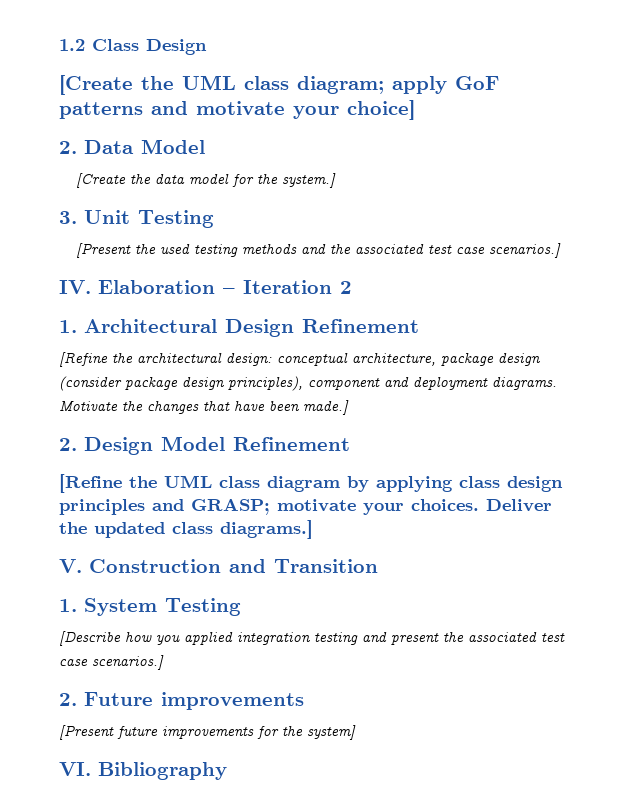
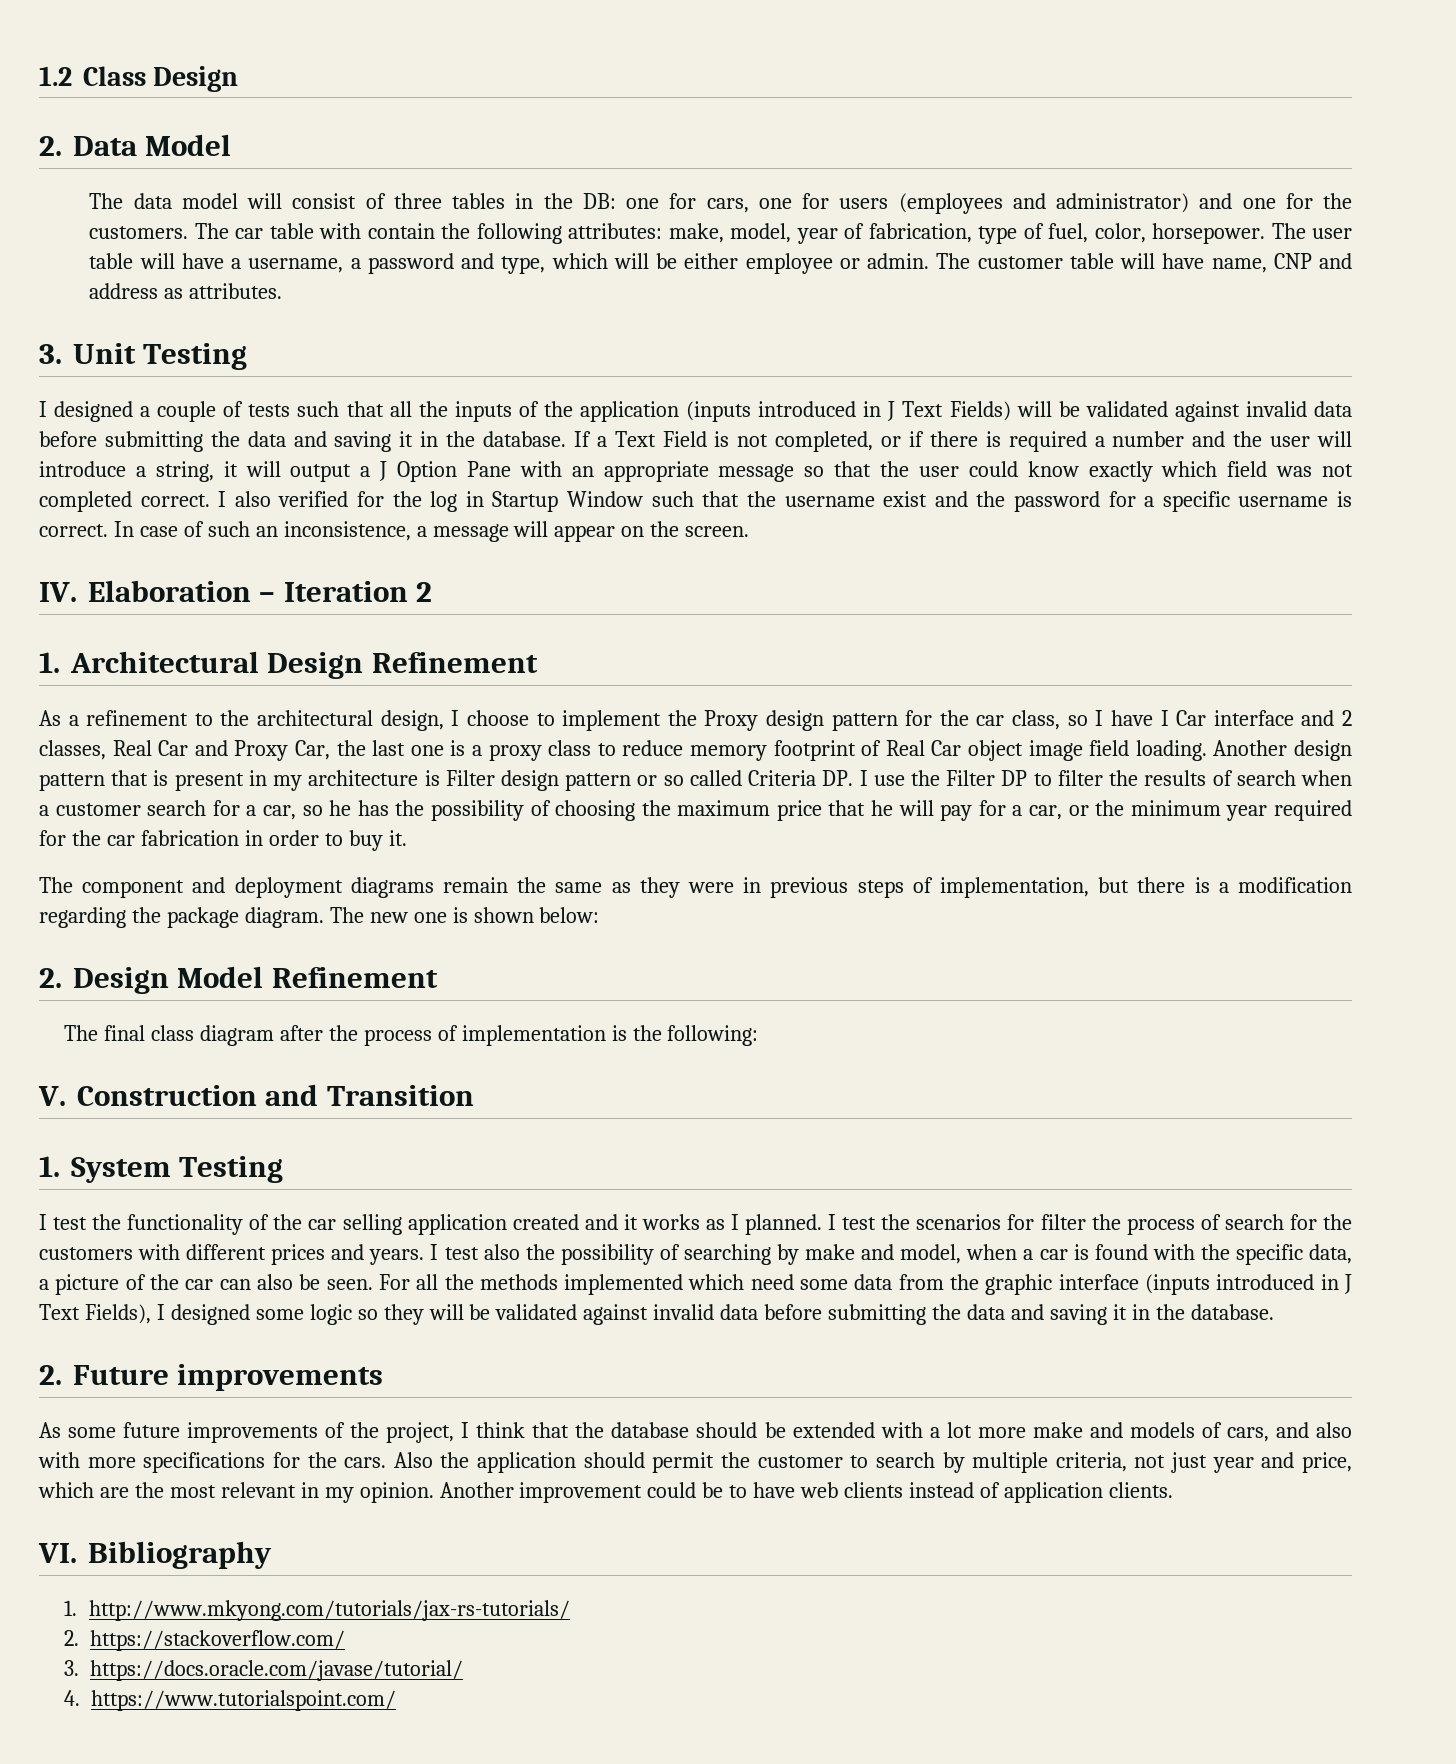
[59,75,499,95] [59,100,415,120] [59,139,205,154] [76,173,337,188] [59,210,214,228] [76,243,562,258] [Create the UML class diagram; apply GoF patterns and motivate your choice] // 2. Data Model // [Create the data model for the system.] // 3. Unit Testing // [Present the used testing methods and the associated test case scenarios.] -> [39,134,232,156] [89,193,1352,214] [89,223,1352,244] [89,253,1353,274] [89,283,283,299] [39,343,248,370] [39,401,1352,422] [39,431,1353,452] [39,461,1353,482] [39,491,1352,512] [39,521,750,542] 2. Data Model // The data model will consist of three tables in the DB: one for cars, one for users (employees and administrator) and one for the customers. The car table with contain the following attributes: make, model, year of fabrication, type of fuel, color, horsepower. The user table will have a username, a password and type, which will be either employee or admin. The customer table will have name, CNP and address as attributes. // 3. Unit Testing // I designed a couple of tests such that all the inputs of the application (inputs introduced in J Text Fields) will be validated against invalid data before submitting the data and saving it in the database. If a Text Field is not completed, or if there is required a number and the user will introduce a string, it will output a J Option Pane with an appropriate message so that the user could know exactly which field was not completed correct. I also verified for the log in Startup Window such that the username exist and the password for a specific username is correct. In case of such an inconsistence, a message will appear on the screen.
[59,352,541,367] [59,376,557,391] [59,400,349,415] [59,436,350,455] [59,474,563,493] [59,498,552,515] [59,520,313,539] [Refine the architectural design: conceptual architecture, package design (consider package design principles), component and deployment diagrams. Motivate the changes that have been made.] // 2. Design Model Refinement // [Refine the UML class diagram by applying class design principles and GRASP; motivate your choices. Deliver the updated class diagrams.] -> [39,710,1352,731] [39,740,1352,761] [39,770,1352,791] [39,800,1353,821] [39,830,407,851] [39,877,1353,898] [39,907,600,928] [39,966,438,994] [64,1025,759,1046] As a refinement to the architectural design, I choose to implement the Proxy design pattern for the car class, so I have I Car interface and 2 classes, Real Car and Proxy Car, the last one is a proxy class to reduce memory footprint of Real Car object image field loading. Another design pattern that is present in my architecture is Filter design pattern or so called Criteria DP. I use the Filter DP to filter the results of search when a customer search for a car, so he has the possibility of choosing the maximum price that he will pay for a car, or the minimum year required for the car fabrication in order to buy it. // The component and deployment diagrams remain the same as they were in previous steps of implementation, but there is a modification regarding the package diagram. The new one is shown below: // 2. Design Model Refinement // The final class diagram after the process of implementation is the following:
[59,631,565,646] [59,655,164,670] [59,692,304,710] [59,725,356,740] [59,762,227,780] [Describe how you applied integration testing and present the associated test case scenarios.] // 2. Future improvements // [Present future improvements for the system] // VI. Bibliography -> [39,1214,1353,1235] [39,1244,1352,1265] [39,1274,1352,1295] [39,1304,1274,1325] [39,1364,384,1391] [39,1422,1352,1443] [38,1452,1353,1473] [38,1482,1173,1503] [38,1541,272,1569] [64,1600,571,1621] [64,1630,346,1651] [64,1660,464,1681] [64,1690,397,1711] I test the functionality of the car selling application created and it works as I planned. I test the scenarios for filter the process of search for the customers with different prices and years. I test also the possibility of searching by make and model, when a car is found with the specific data, a picture of the car can also be seen. For all the methods implemented which need some data from the graphic interface (inputs introduced in J Text Fields), I designed some logic so they will be validated against invalid data before submitting the data and saving it in the database. // 2. Future improvements // As some future improvements of the project, I think that the database should be extended with a lot more make and models of cars, and also with more specifications for the cars. Also the application should permit the customer to search by multiple criteria, not just year and price, which are the most relevant in my opinion. Another improvement could be to have web clients instead of application clients. // VI. Bibliography // 1. http://www.mkyong.com/tutorials/jax-rs-tutorials/ // 2. https://stackoverflow.com/ // 3. https://docs.oracle.com/javase/tutorial/ // 4. https://www.tutorialspoint.com/

